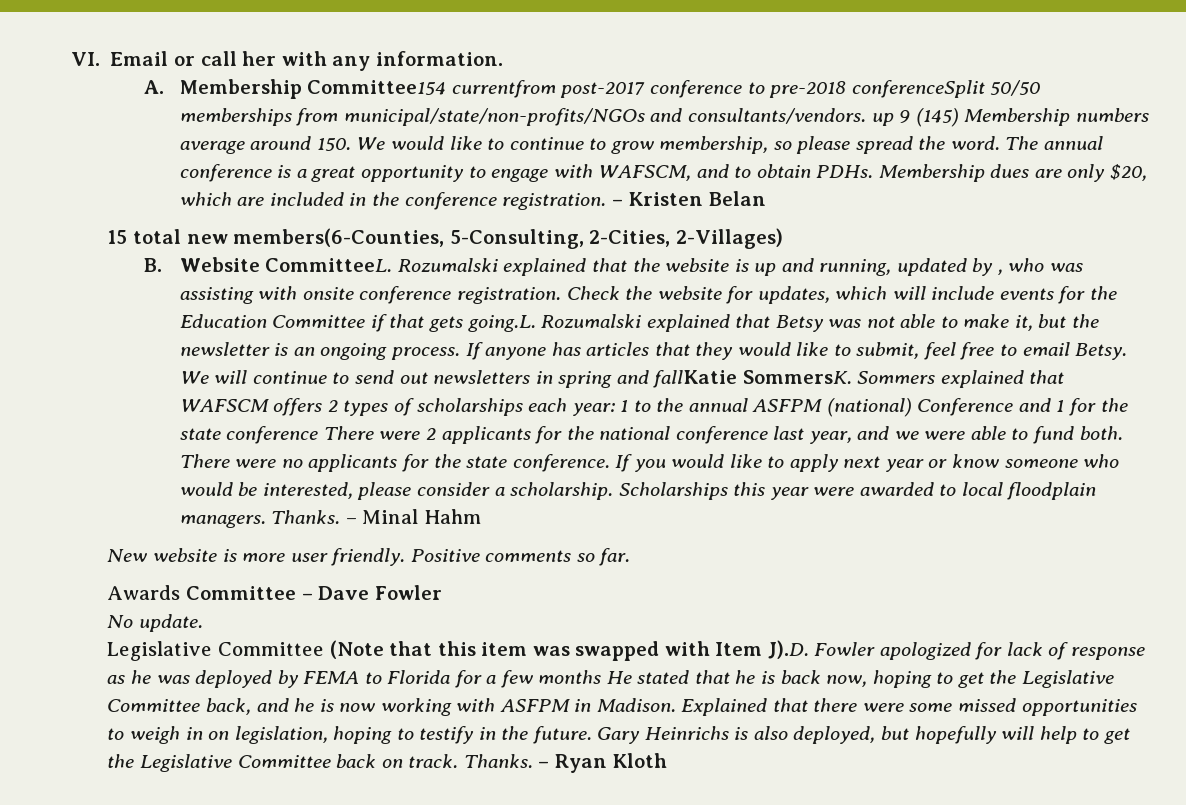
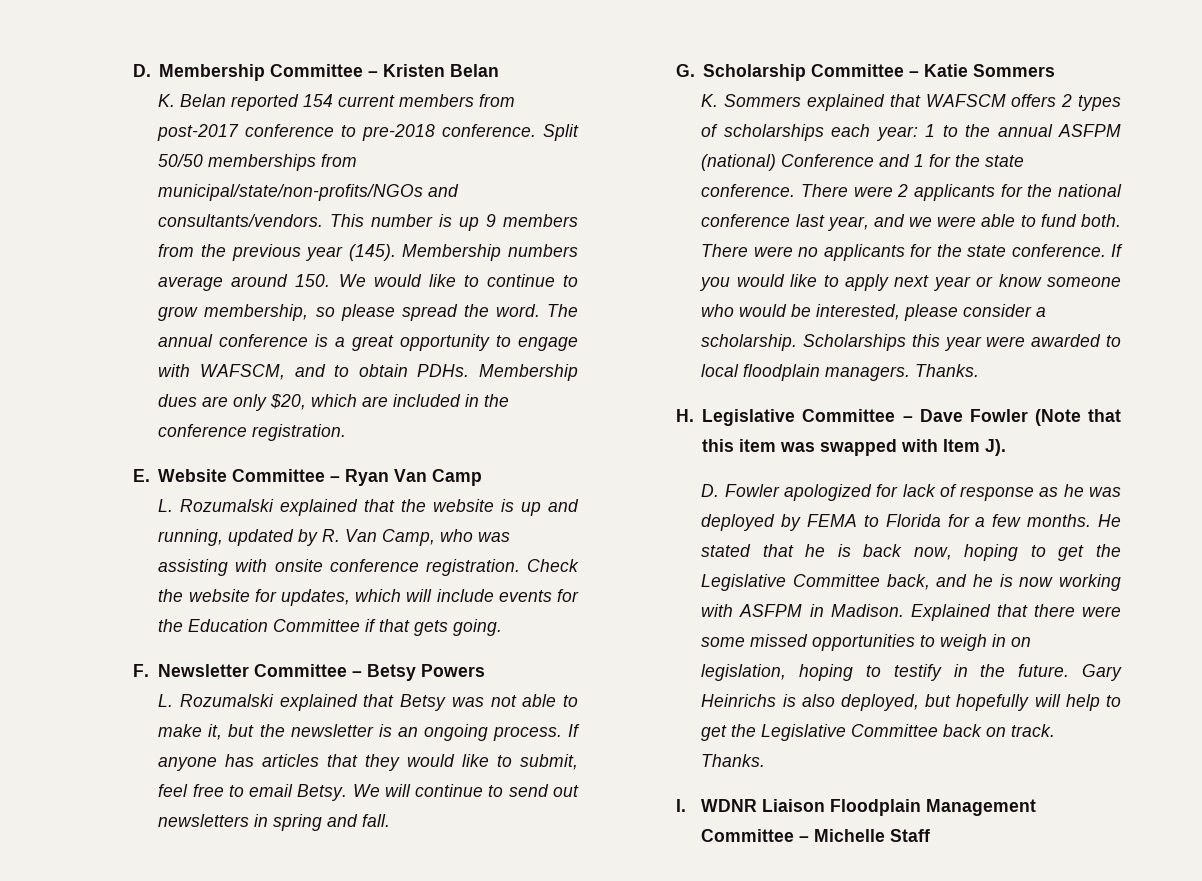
[71,51,503,71] [143,79,556,99] VI. Email or call her with any information. // A. Membership Committee154 currentfrom -> [132,64,500,81] [158,94,516,111] D. Membership Committee – Kristen Belan // K. Belan reported 154 current members from
[851,80,985,98] conferenceSplit -> [442,124,579,141] conference. Split
[871,108,959,127] up 9 (145) -> [330,214,578,231] [158,244,396,261] This number is up 9 members from the previous year (145).
[611,191,766,206] [107,228,783,249] [143,257,393,272] – Kristen Belan // 15 total new members(6-Counties, 5-Consulting, 2-Cities, 2-Villages) // B. Website CommitteeL. -> [132,469,483,486] [158,499,174,512] // E. Website Committee – Ryan Van Camp // L.
[997,269,1003,275] , -> [322,529,436,546] R. Van Camp,
[467,315,536,332] going.L. -> [453,619,503,636] [132,664,486,681] [158,694,174,707] going. // F. Newsletter Committee – Betsy Powers // L.
[653,370,852,388] fallKatie SommersK. -> [362,814,391,827] [675,64,1056,81] [701,94,719,107] fall. // G. Scholarship Committee – Katie Sommers // K.
[226,426,319,444] conference -> [701,184,796,197] conference.
[345,509,482,524] [107,548,631,566] [107,585,181,600] – Minal Hahm // New website is more user friendly. Positive comments so far. // Awards -> [675,409,796,426] // H. Legislative
[107,614,203,632] [107,641,324,661] // No update. // Legislative Committee -> (1028, 415) none
[767,640,809,659] J).D. -> [985,439,1007,456] [701,484,720,497] J). // D.
[538,670,602,684] months -> [1027,514,1092,527] months.
[538,753,668,773] – Ryan Kloth -> [675,799,1037,816] [701,829,931,842] // I. WDNR Liaison Floodplain Management Committee – Michelle Staff

